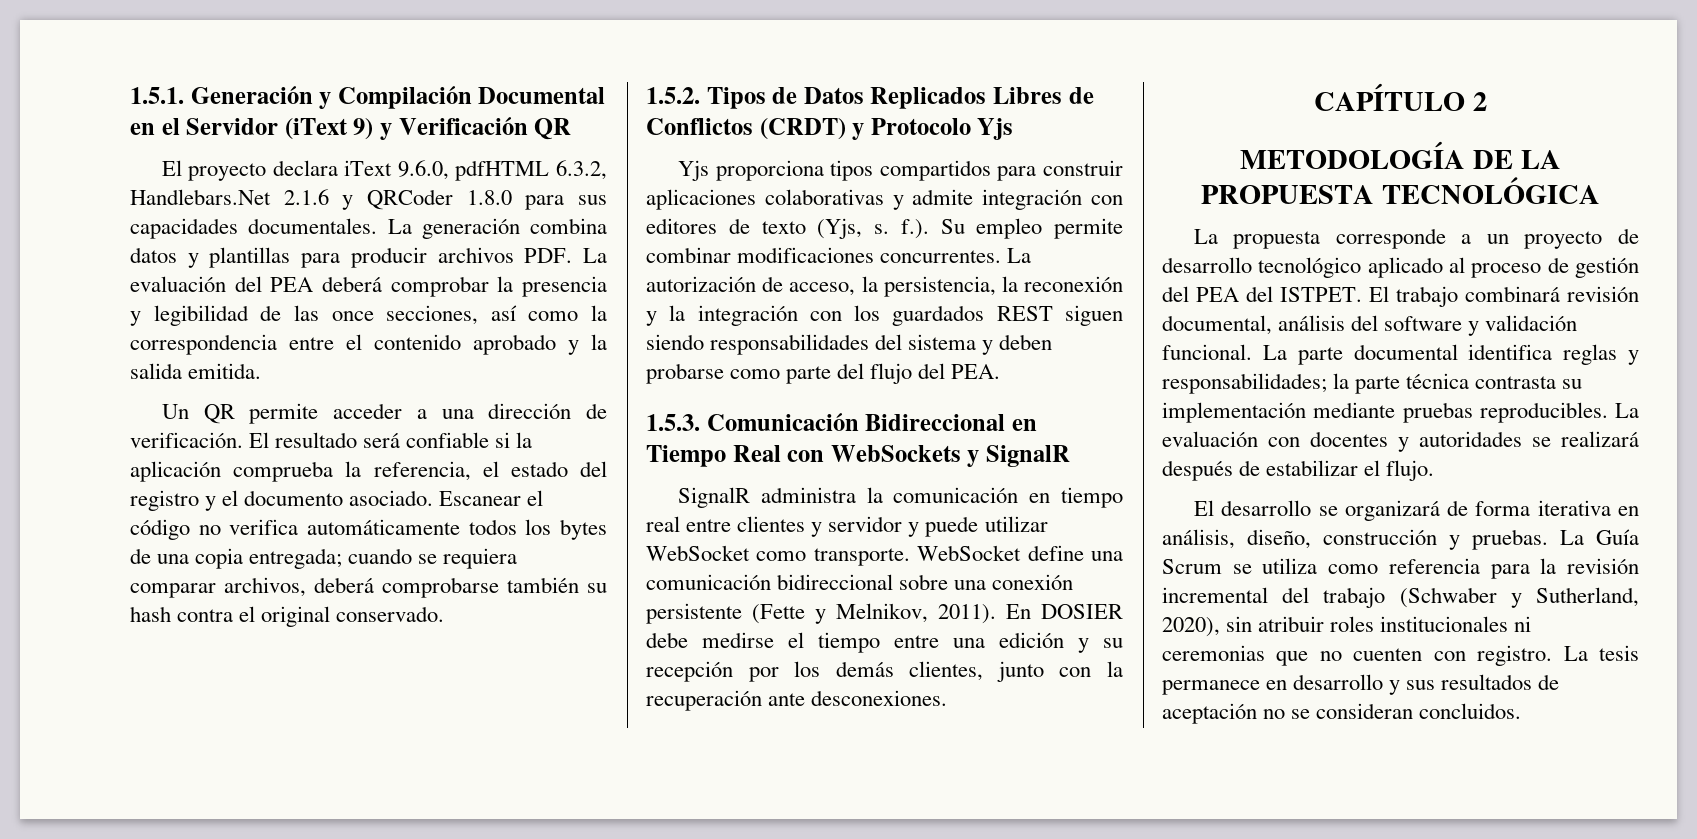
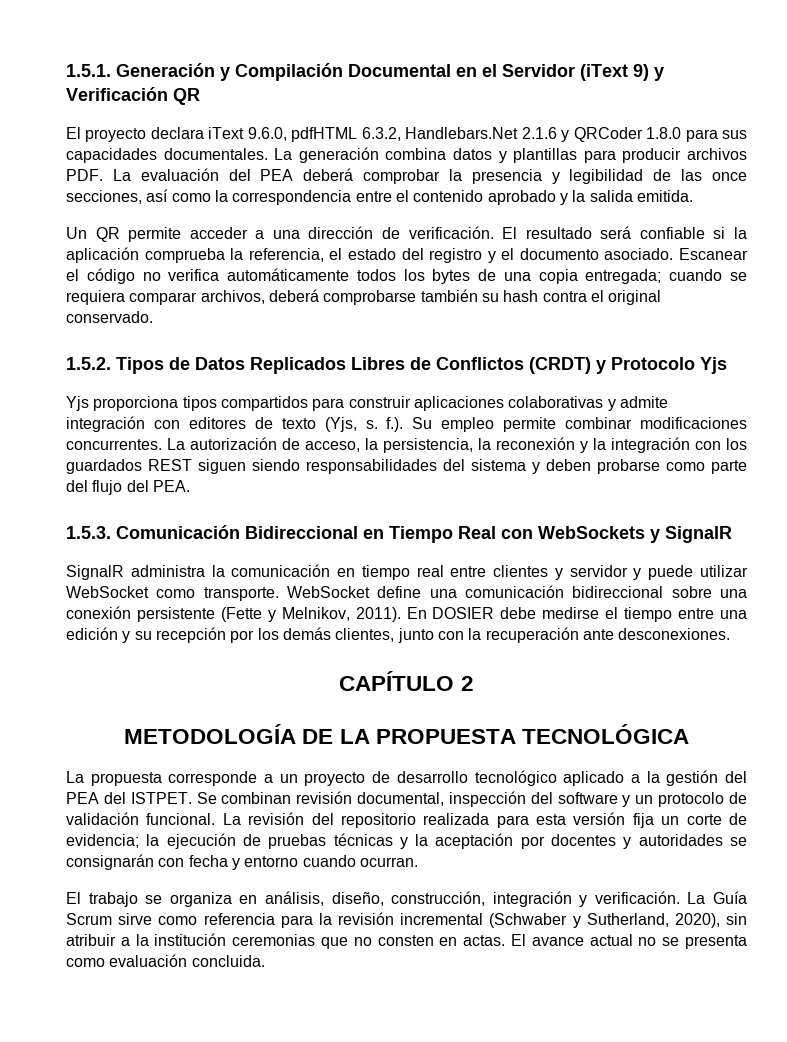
[1449,257,1569,278] al proceso de -> [630,771,660,783] a la
[1369,286,1560,307] El trabajo combinará -> [196,792,292,804] Se combinan
[1278,315,1346,331] análisis -> [448,791,526,807] inspección
[1485,315,1578,331] [1162,344,1639,365] [1162,373,1583,394] [1162,402,1639,423] [1162,431,1639,452] [1162,460,1435,481] [1193,500,1639,521] [1162,529,1548,550] validación funcional. La parte documental identifica reglas y responsabilidades; la parte técnica contrasta su implementación mediante pruebas reproducibles. La evaluación con docentes y autoridades se realizará después de estabilizar el flujo. // El desarrollo se organizará de forma iterativa en análisis, diseño, construcción y pruebas. -> [635,792,747,807] [66,812,747,828] [66,833,747,849] [66,854,418,870] [66,891,680,907] un protocolo de validación funcional. La revisión del repositorio realizada para esta versión fija un corte de evidencia; la ejecución de pruebas técnicas y la aceptación por docentes y autoridades se consignarán con fecha y entorno cuando ocurran. // El trabajo se organiza en análisis, diseño, construcción, integración y verificación.
[1232,558,1318,574] se utiliza -> [118,913,153,925] sirve
[1282,587,1386,608] del trabajo -> (484, 919) none
[1330,616,1532,632] [1162,645,1639,666] [1162,674,1560,695] [1162,703,1522,724] roles institucionales ni ceremonias que no cuenten con registro. La tesis permanece en desarrollo y sus resultados de aceptación no se consideran concluidos. -> [120,933,747,949] [66,954,265,967] a la institución ceremonias que no consten en actas. El avance actual no se presenta como evaluación concluida.

